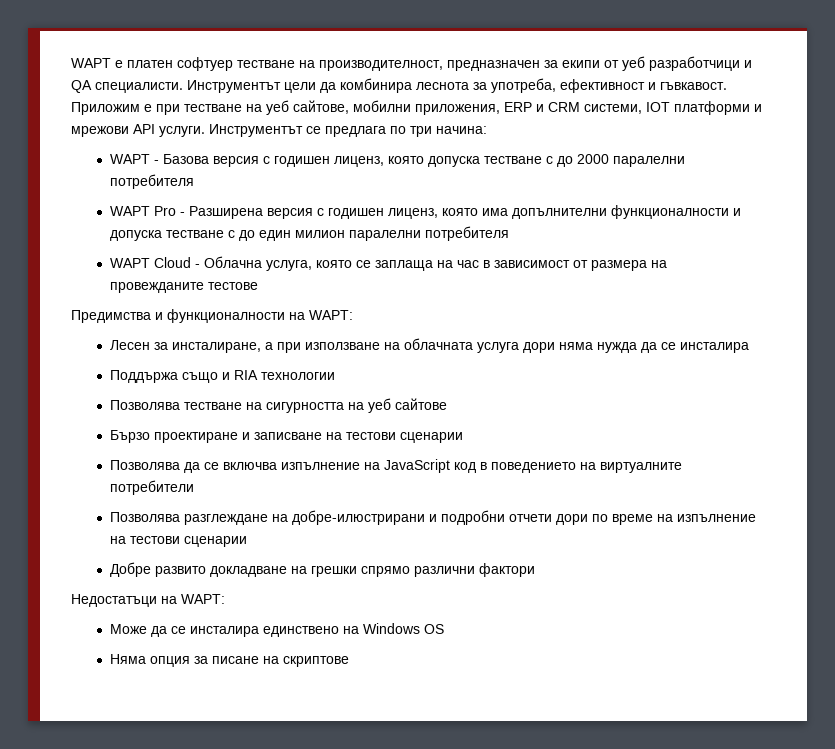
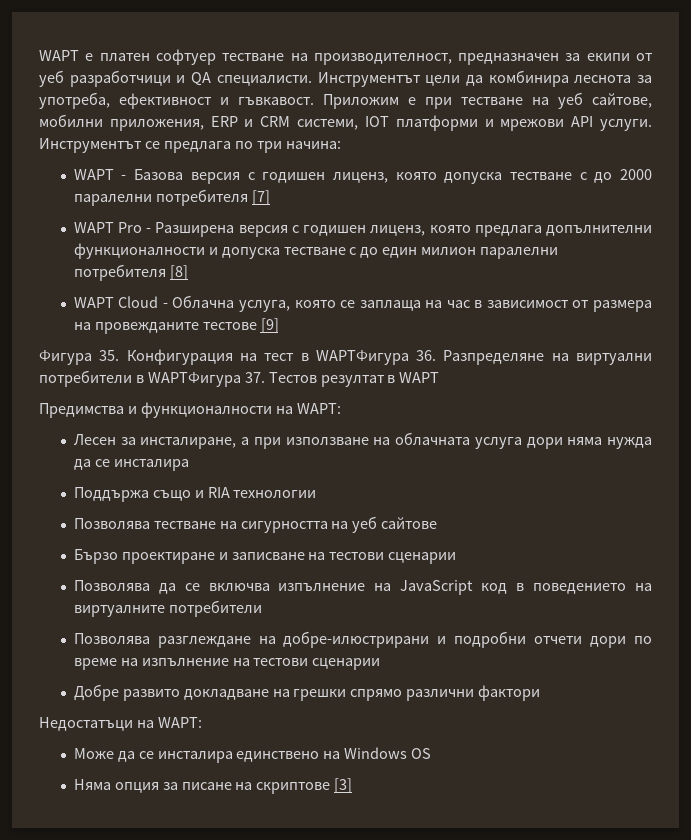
(194, 181) none -> [251,190,270,205] [7]
[481,208,508,216] има -> [474,225,542,237] предлага
(509, 233) none -> [169,265,188,280] [8]
(258, 286) none -> [260,318,279,333] [39,349,652,365] [39,370,440,387] [9] // Фигура 35. Конфигурация на тест в WAPTФигура 36. Разпределяне на виртуални потребители в WAPTФигура 37. Тестов резултат в WAPT
(349, 661) none -> [334,778,353,793] [3]

